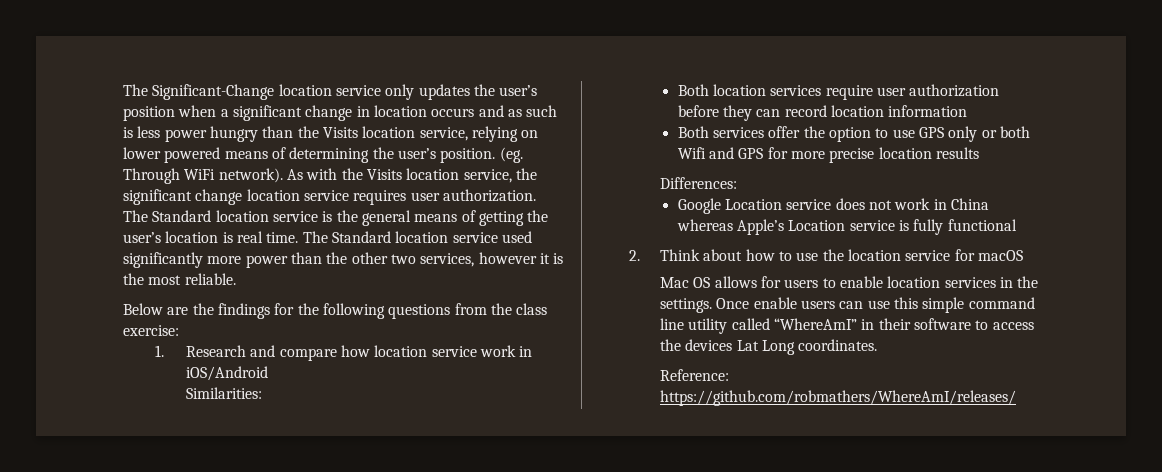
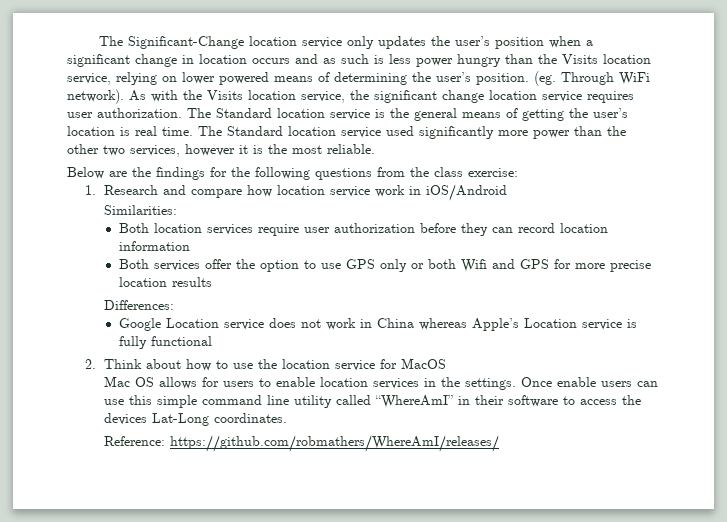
[978,250,1024,261] macOS -> [400,358,446,369] MacOS
[736,340,796,355] Lat Long -> [151,413,209,426] Lat-Long

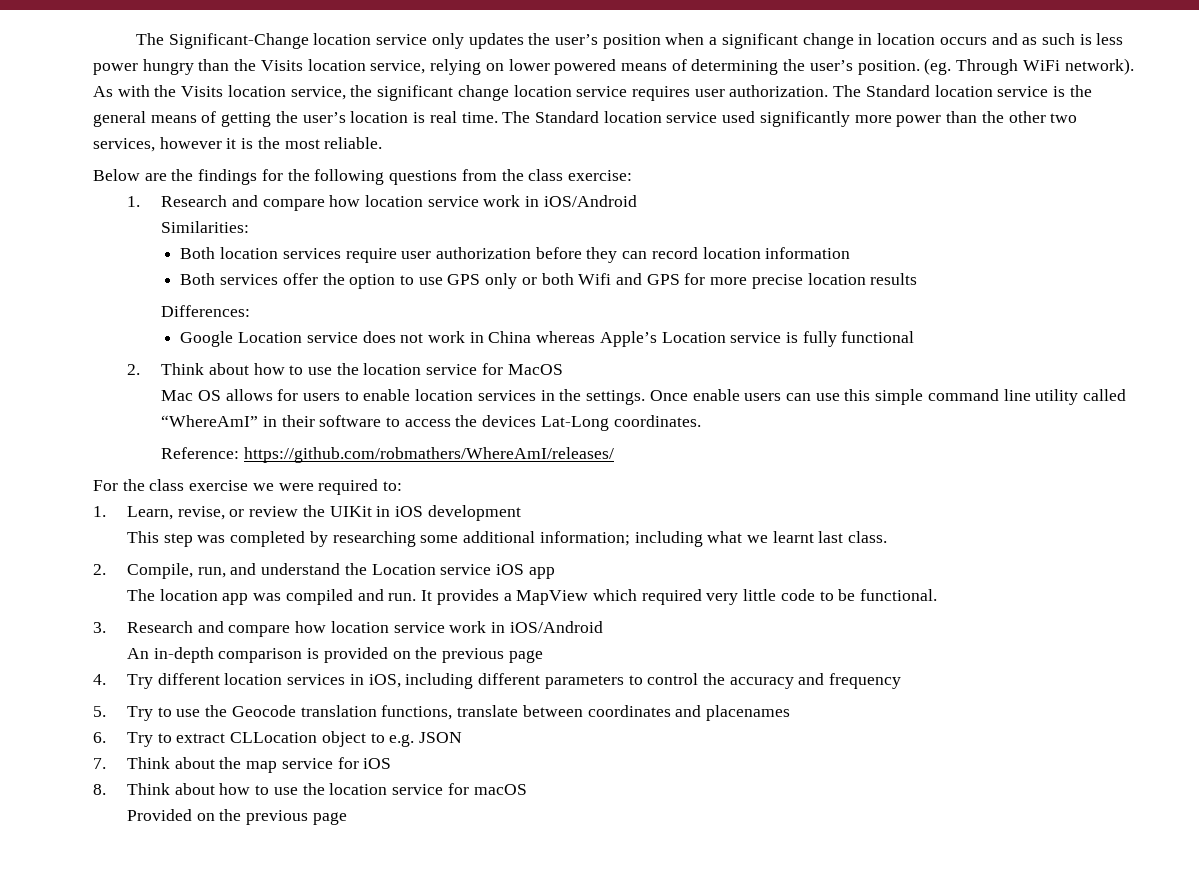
(499, 443) none -> [93,479,403,495] [93,505,521,521] [127,531,888,547] [93,563,555,579] [127,589,938,605] [93,621,603,637] [127,647,543,663] [93,673,902,689] [93,705,791,721] [93,731,463,747] [93,757,392,773] [93,783,527,795] [127,809,347,825] // For the class exercise we were required to: // 1. Learn, revise, or review the UIKit in iOS development // This step was completed by researching some additional information; including what we learnt last class. // 2. Compile, run, and understand the Location service iOS app // The location app was compiled and run. It provides a MapView which required very little code to be functional. // 3. Research and compare how location service work in iOS/Android // An in-depth comparison is provided on the previous page // 4. Try different location services in iOS, including different parameters to control the accuracy and frequency // 5. Try to use the Geocode translation functions, translate between coordinates and placenames // 6. Try to extract CLLocation object to e.g. JSON // 7. Think about the map service for iOS // 8. Think about how to use the location service for macOS // Provided on the previous page

